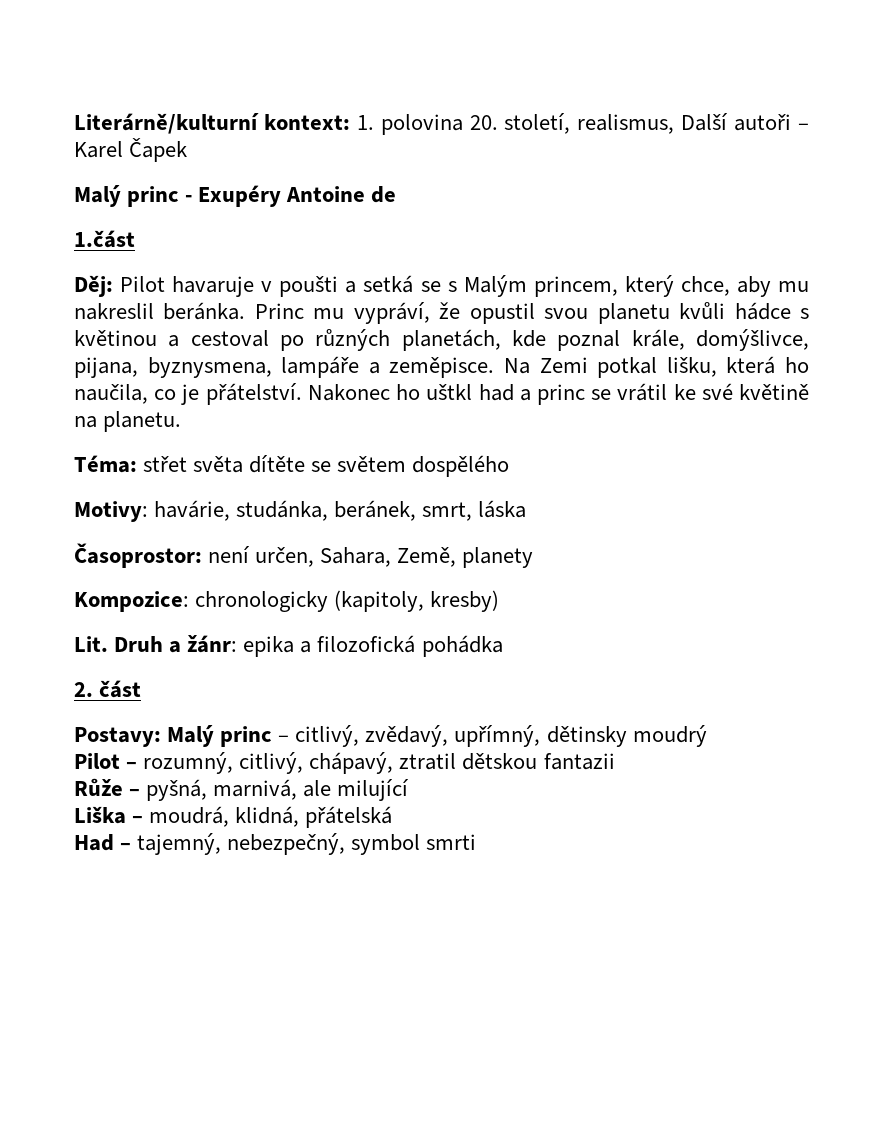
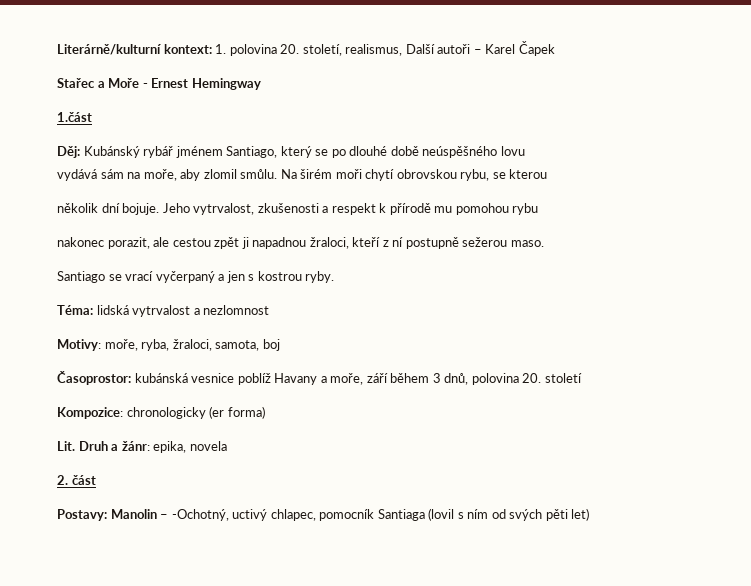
[74,185,397,207] [74,230,135,248] [74,275,809,297] [74,302,809,324] [74,329,809,351] [74,356,810,378] [74,383,809,405] [74,411,182,432] [74,455,510,477] [74,500,527,522] [74,543,534,568] Malý princ - Exupéry Antoine de // 1.část // Děj: Pilot havaruje v poušti a setká se s Malým princem, který chce, aby mu nakreslil beránka. Princ mu vypráví, že opustil svou planetu kvůli hádce s květinou a cestoval po různých planetách, kde poznal krále, domýšlivce, pijana, byznysmena, lampáře a zeměpisce. Na Zemi potkal lišku, která ho naučila, co je přátelství. Nakonec ho uštkl had a princ se vrátil ke své květině na planetu. // Téma: střet světa dítěte se světem dospělého // Motivy: havárie, studánka, beránek, smrt, láska // Časoprostor: není určen, Sahara, Země, planety -> [57,78,261,90] [57,112,92,122] [57,146,525,158] [57,169,548,181] [57,203,539,215] [57,237,544,249] [57,271,335,283] [57,305,270,317] [57,339,280,351] [57,371,582,385] Stařec a Moře - Ernest Hemingway // 1.část // Děj: Kubánský rybář jménem Santiago, který se po dlouhé době neúspěšného lovu // vydává sám na moře, aby zlomil smůlu. Na širém moři chytí obrovskou rybu, se kterou // několik dní bojuje. Jeho vytrvalost, zkušenosti a respekt k přírodě mu pomohou rybu // nakonec porazit, ale cestou zpět ji napadnou žraloci, kteří z ní postupně sežerou maso. // Santiago se vrací vyčerpaný a jen s kostrou ryby. // Téma: lidská vytrvalost a nezlomnost // Motivy: moře, ryba, žraloci, samota, boj // Časoprostor: kubánská vesnice poblíž Havany a moře, září během 3 dnů, polovina 20. století
[334,590,500,612] (kapitoly, kresby) -> [209,406,265,419] (er forma)
[243,635,503,657] epika a filozofická pohádka -> [153,441,227,453] epika, novela
[167,725,707,747] [74,752,615,774] [74,778,410,801] [74,806,393,828] [74,833,477,855] Malý princ – citlivý, zvědavý, upřímný, dětinsky moudrý // Pilot – rozumný, citlivý, chápavý, ztratil dětskou fantazii // Růže – pyšná, marnivá, ale milující // Liška – moudrá, klidná, přátelská // Had – tajemný, nebezpečný, symbol smrti -> [110,508,590,521] Manolin – -Ochotný, uctivý chlapec, pomocník Santiaga (lovil s ním od svých pěti let)

